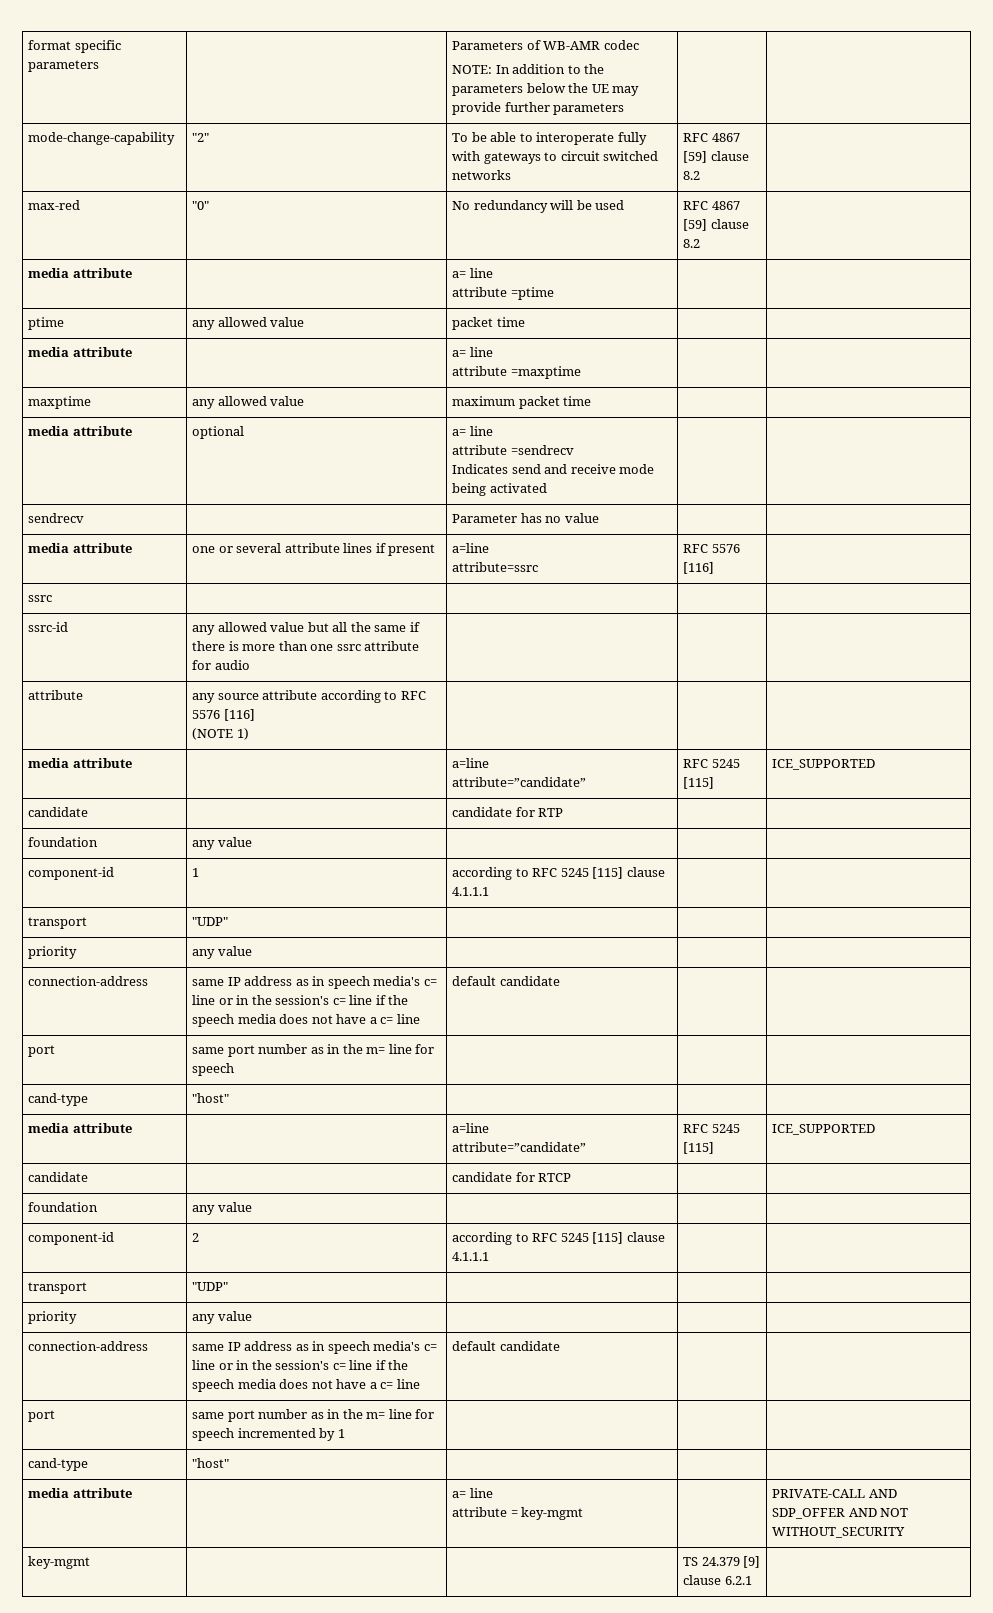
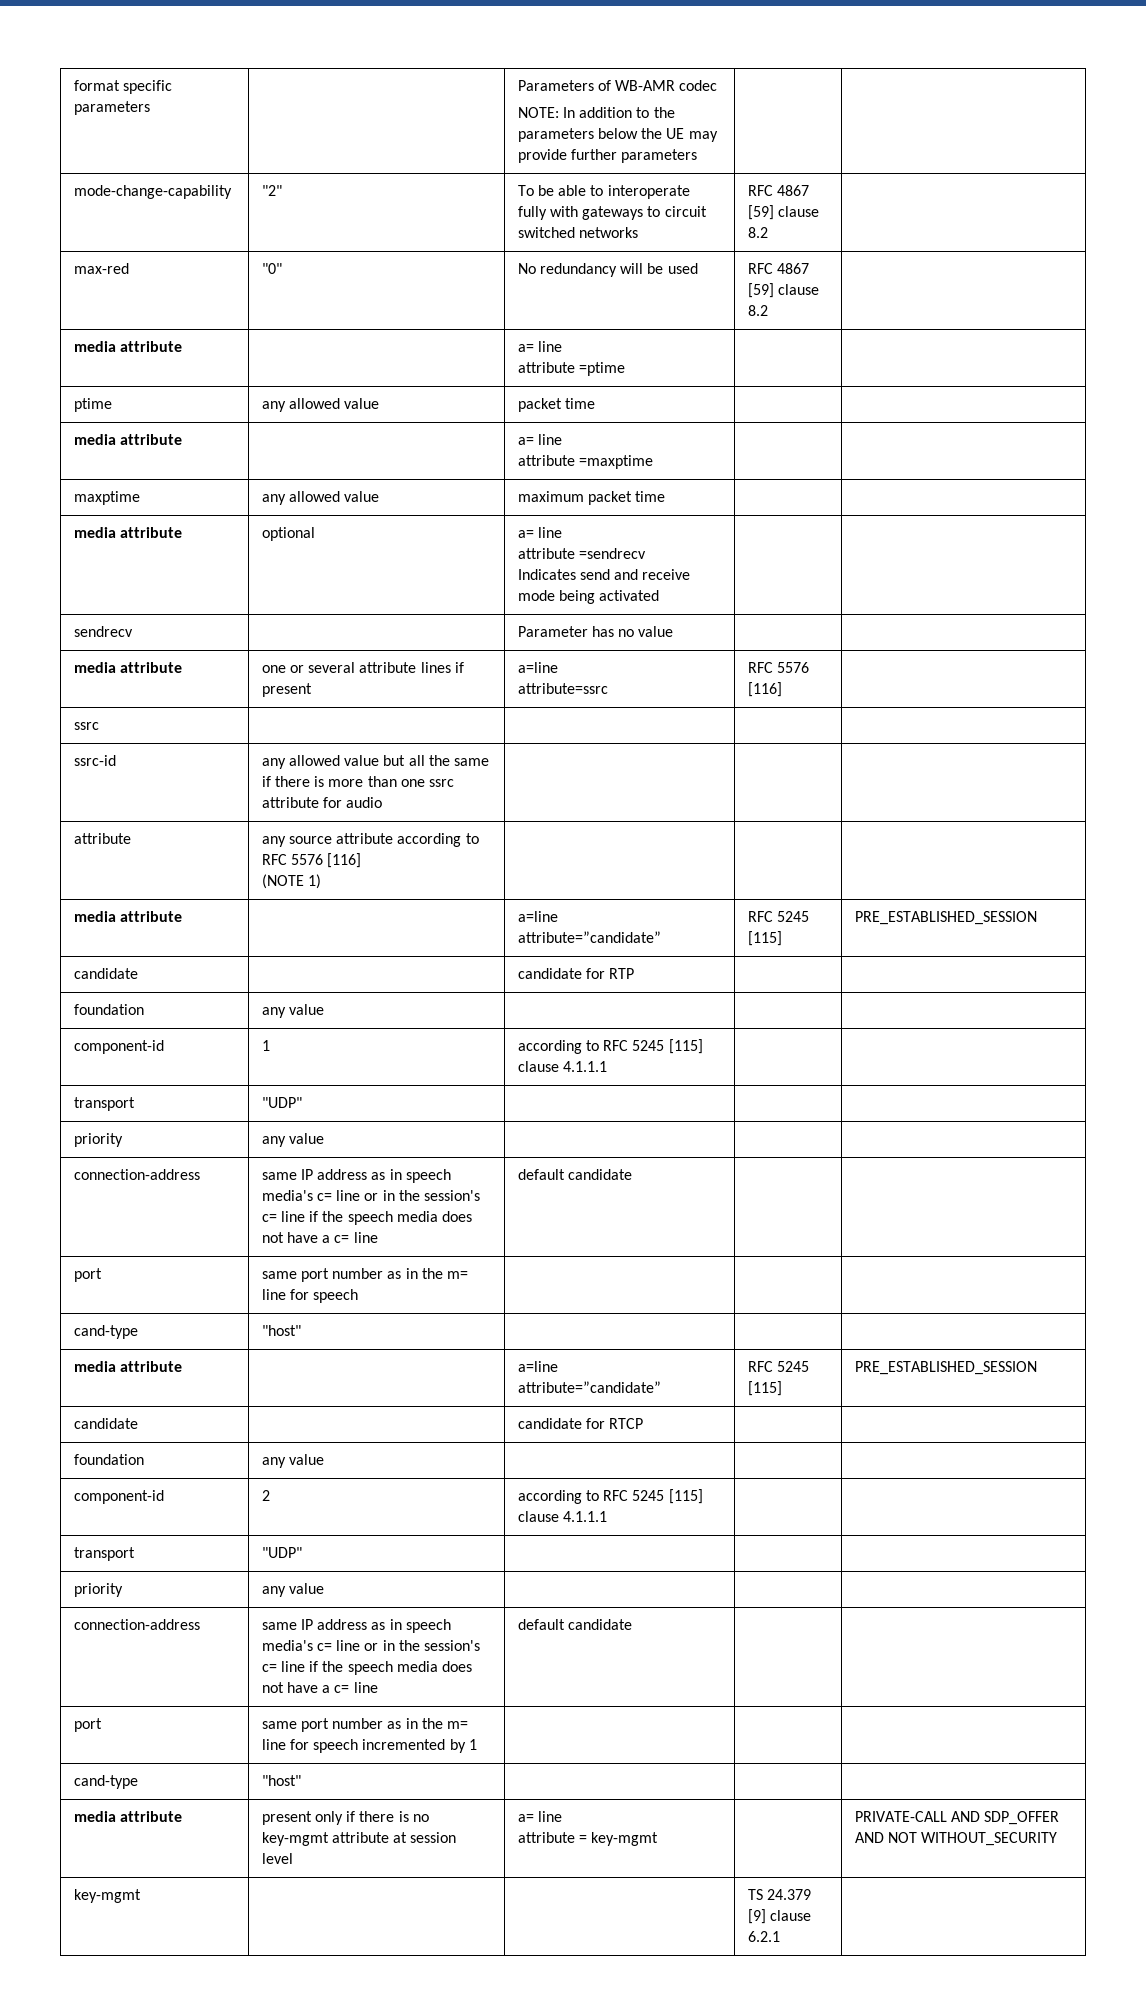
[772,759,876,770] ICE_SUPPORTED -> [854,911,1037,925] PRE_ESTABLISHED_SESSION
[772,1124,876,1135] ICE_SUPPORTED -> [854,1361,1037,1375] PRE_ESTABLISHED_SESSION
(132, 1493) none -> [261,1811,430,1825] [261,1832,457,1846] [261,1853,293,1864] present only if there is no key-mgmt attribute at session level

